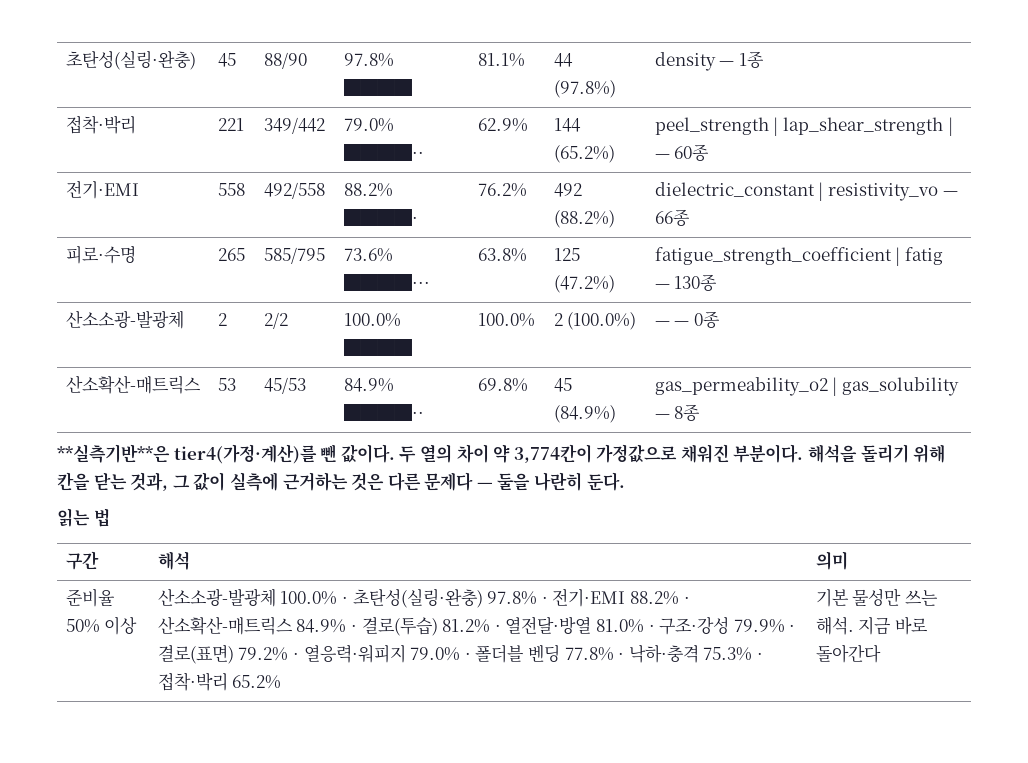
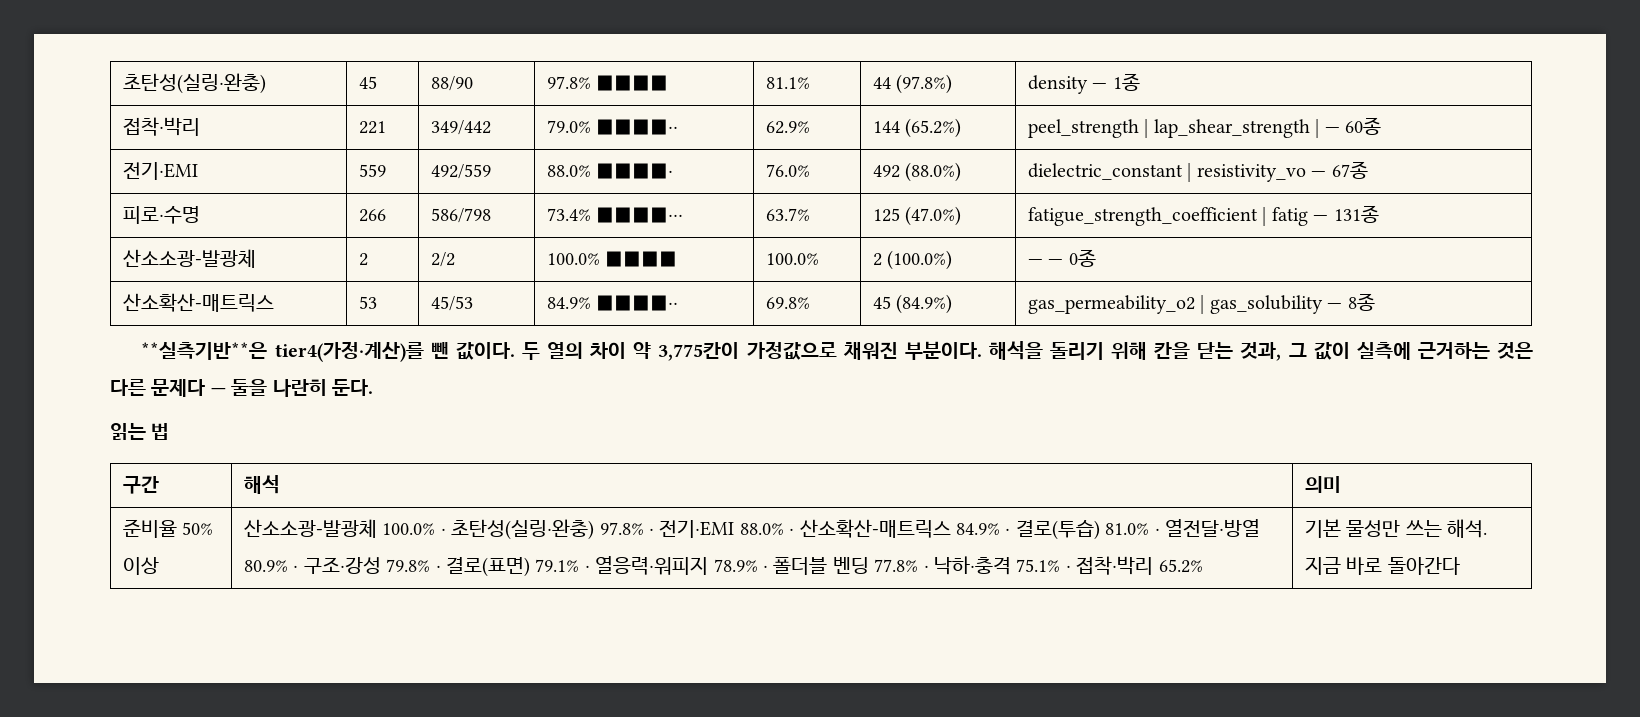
[217,183,245,196] [263,182,325,199] [343,183,393,197] 558 | 492/558 | 88.2% -> [358,164,386,177] [430,164,491,179] [546,165,591,177] 559 | 492/559 | 88.0%
[477,183,527,197] 76.2% -> [765,164,810,177] 76.0%
[553,210,615,228] (88.2%) -> [905,162,962,182] (88.0%)
[654,209,690,226] 66종 -> [1331,161,1368,179] 67종
[217,248,245,261] [263,247,325,264] [343,248,393,262] 265 | 585/795 | 73.6% -> [358,209,386,222] [430,208,491,223] [546,208,591,221] 266 | 586/798 | 73.4%
[477,248,527,262] 63.8% -> [765,208,810,221] 63.7%
[553,275,615,293] (47.2%) -> [905,206,962,226] (47.0%)
[674,274,718,291] 130종 -> [1333,205,1379,223] 131종
[513,444,592,463] 3,774칸이 -> [658,342,740,361] 3,775칸이
[629,591,679,605] 88.2% -> [739,523,784,535] 88.0%
[442,619,491,633] 81.2% -> [1105,523,1150,535] 81.0%
[595,619,644,633] 81.0% -> [243,560,288,572] 80.9%
[733,619,785,633] 79.9% -> [386,559,431,572] 79.8%
[238,647,289,661] 79.2% -> [535,559,580,572] 79.1%
[410,647,461,661] 79.0% -> [713,559,758,572] 78.9%
[703,647,753,661] 75.3% -> [1016,559,1061,572] 75.1%

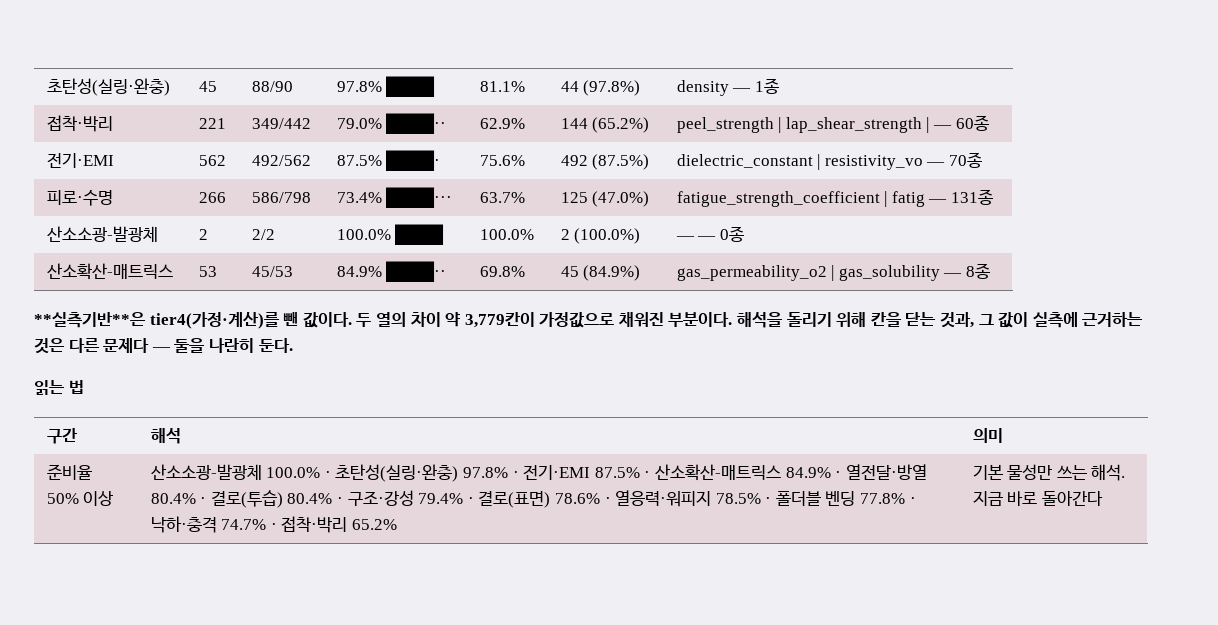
[358,164,386,177] [430,164,491,179] [546,165,591,177] 559 | 492/559 | 88.0% -> [198,155,226,166] [251,155,311,166] [336,155,382,166] 562 | 492/562 | 87.5%
[765,164,810,177] 76.0% -> [479,155,525,166] 75.6%
[905,162,962,182] (88.0%) -> [592,154,650,170] (87.5%)
[1331,161,1368,179] 67종 -> [948,152,982,168] 70종
[658,342,740,361] 3,775칸이 -> [464,312,535,328] 3,779칸이
[739,523,784,535] 88.0% -> [594,467,640,478] 87.5%
[1015,519,1260,540] [243,560,288,572] 결로(투습) 81.0% · 열전달·방열 80.9% -> [845,464,927,480] [150,490,333,508] 열전달·방열 80.4% · 결로(투습) 80.4%
[386,559,431,572] 79.8% -> [418,493,464,504] 79.4%
[535,559,580,572] 79.1% -> [554,493,600,504] 78.6%
[713,559,758,572] 78.9% -> [715,493,761,504] 78.5%
[1016,559,1061,572] 75.1% -> [221,519,267,530] 74.7%

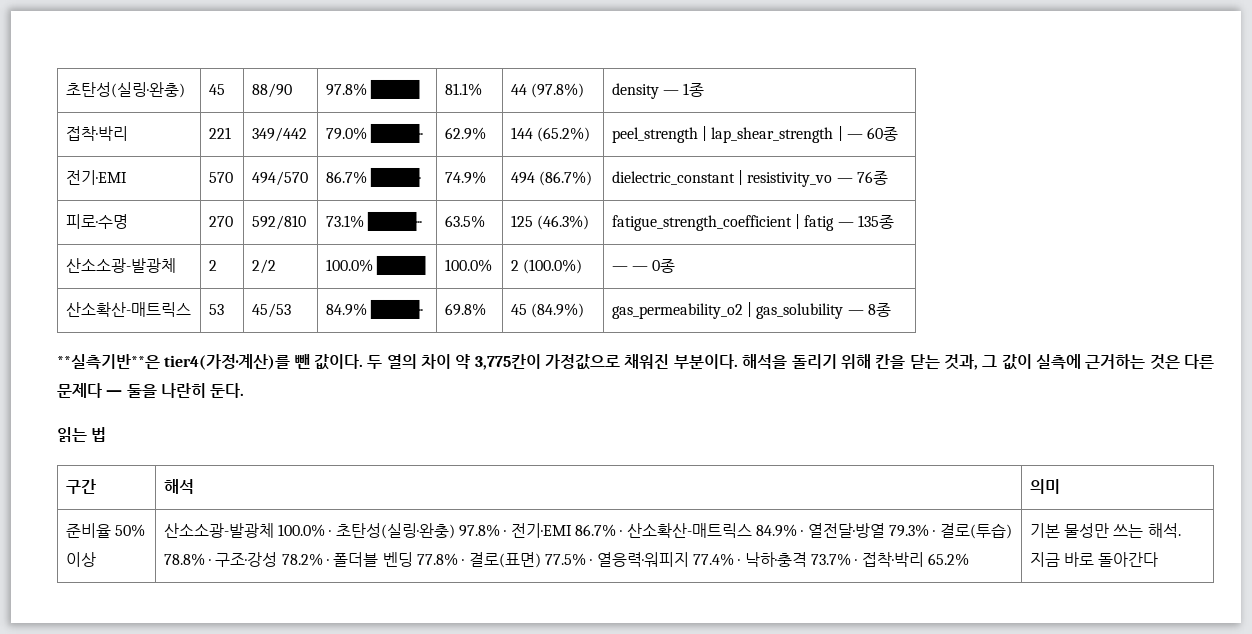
[198,155,226,166] [251,155,311,166] [336,150,441,171] [479,155,525,166] [560,154,650,170] 562 | 492/562 | 87.5% ████· | 75.6% | 492 (87.5%) -> [208,172,233,183] [251,171,308,186] [325,167,422,187] [444,171,486,184] [510,171,593,186] 570 | 494/570 | 86.7% ████· | 74.9% | 494 (86.7%)
[948,152,982,168] 70종 -> [857,171,889,185] 76종
[198,192,226,203] [251,192,311,203] [336,192,382,203] 266 | 586/798 | 73.4% -> [208,216,233,227] [251,215,306,230] [325,215,364,228] 270 | 592/810 | 73.1%
[479,192,525,203] 63.7% -> [444,215,485,228] 63.5%
[592,191,650,207] (47.0%) -> [537,215,590,230] (46.3%)
[950,189,993,205] 131종 -> [858,215,895,229] 135종
[464,312,535,328] 3,779칸이 -> [474,354,541,370] 3,775칸이
[594,467,640,478] 87.5% -> [575,524,617,537] 86.7%
[150,493,196,504] 80.4% -> [888,524,929,537] 79.3%
[287,493,333,504] 80.4% -> [163,553,205,566] 78.8%
[418,490,761,508] 79.4% · 결로(표면) 78.6% · 열응력·워피지 78.5% -> [281,553,323,566] 78.2%
[150,516,267,533] 낙하·충격 74.7% -> [468,552,851,568] 결로(표면) 77.5% · 열응력·워피지 77.4% · 낙하·충격 73.7%

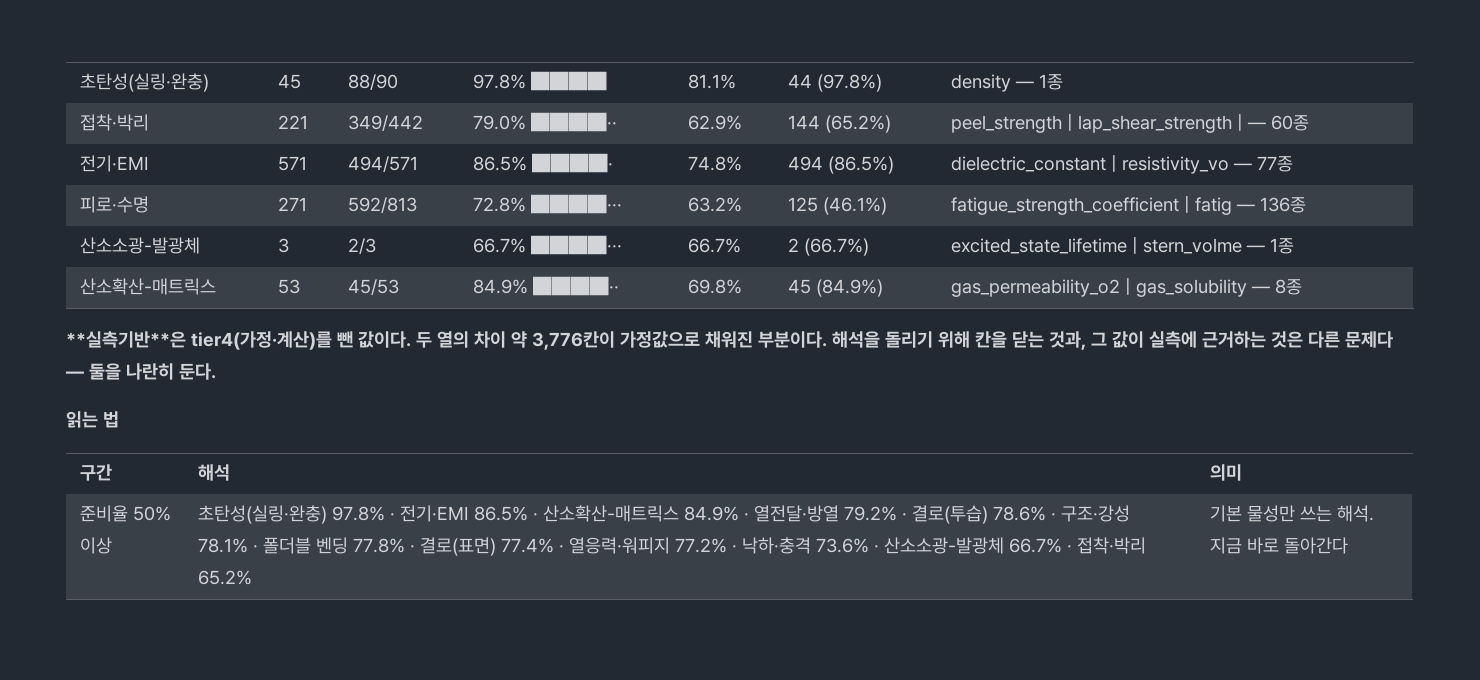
[208,172,233,183] [251,171,308,186] [325,171,367,184] 570 | 494/570 | 86.7% -> [277,156,307,171] [347,156,418,172] [472,156,527,171] 571 | 494/571 | 86.5%
[444,171,486,184] 74.9% -> [687,156,742,171] 74.8%
[539,171,593,186] (86.7%) -> [827,156,894,174] (86.5%)
[857,171,889,185] 76종 -> [1256,156,1293,172] 77종
[208,216,233,227] [251,215,306,230] [325,211,423,231] [444,215,485,228] 270 | 592/810 | 73.1% ████··· | 63.5% -> [277,197,307,211] [347,197,417,213] [472,194,622,214] [687,197,742,212] 271 | 592/813 | 72.8% ████··· | 63.2%
[537,215,590,230] (46.3%) -> [822,197,887,215] (46.1%)
[858,215,895,229] 135종 -> [1259,197,1306,213] 136종
[208,260,217,271] [251,259,276,274] [325,255,427,275] [444,259,492,272] [510,259,583,274] [611,259,676,273] 2 | 2/2 | 100.0% ████ | 100.0% | 2 (100.0%) | — — 0종 -> [277,238,289,253] [347,238,376,254] [472,235,622,255] [687,238,741,253] [787,238,869,256] [950,237,1294,254] 3 | 2/3 | 66.7% ████··· | 66.7% | 2 (66.7%) | excited_state_lifetime | stern_volme — 1종
[474,354,541,370] 3,775칸이 -> [532,331,615,350] 3,776칸이
[163,523,332,538] 산소소광-발광체 100.0% · -> (112, 545) none
[575,524,617,537] 86.7% -> [473,506,528,521] 86.5%
[888,524,929,537] 79.3% -> [843,506,897,521] 79.2%
[163,553,205,566] 78.8% -> [992,506,1046,521] 78.6%
[281,553,323,566] 78.2% -> [197,538,248,553] 78.1%
[544,553,586,566] 77.5% -> [500,538,554,553] 77.4%
[692,553,734,566] 77.4% -> [674,538,727,553] 77.2%
[810,553,851,566] 73.7% -> [815,537,1062,554] 73.6% · 산소소광-발광체 66.7%

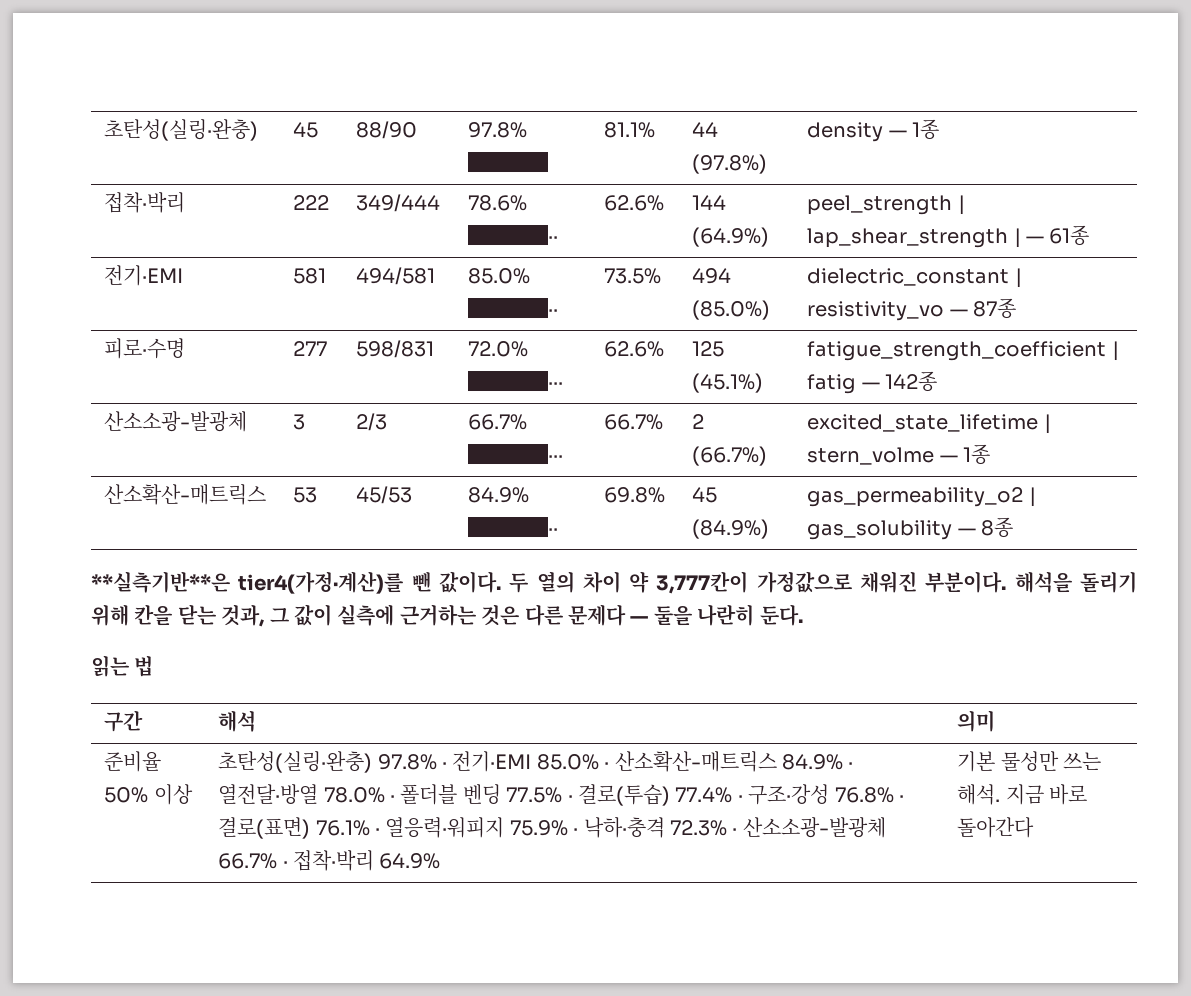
[277,115,308,129] [347,115,423,131] [472,112,617,132] [687,115,742,130] 221 | 349/442 | 79.0% ████·· | 62.9% -> [293,195,330,210] [356,194,441,212] [468,195,528,211] [468,225,559,246] [604,195,665,211] 222 | 349/444 | 78.6% ████·· | 62.6%
[824,115,891,133] (65.2%) -> [692,227,770,247] (64.9%)
[1270,115,1309,131] 60종 -> [1049,225,1090,246] 61종
[277,156,307,171] [347,156,418,172] [472,153,613,173] [687,156,742,171] 571 | 494/571 | 86.5% ████· | 74.8% -> [293,268,327,284] [356,267,436,285] [468,268,531,284] [468,298,559,319] [604,268,662,284] 581 | 494/581 | 85.0% ████·· | 73.5%
[827,156,894,174] (86.5%) -> [692,300,771,320] (85.0%)
[1256,156,1293,172] 77종 -> [973,298,1017,319] 87종
[277,197,307,211] [347,197,417,213] [472,194,622,214] [687,197,742,212] 271 | 592/813 | 72.8% ████··· | 63.2% -> [293,341,328,356] [356,340,435,358] [468,341,529,357] [468,371,564,392] [604,341,665,357] 277 | 598/831 | 72.0% ████··· | 62.6%
[822,197,887,215] (46.1%) -> [692,373,764,393] (45.1%)
[1259,197,1306,213] 136종 -> [885,371,938,392] 142종
[532,331,615,350] 3,776칸이 -> [656,571,749,594] 3,777칸이
[473,506,528,521] 86.5% -> [536,754,599,770] 85.0%
[843,505,1130,524] [197,537,405,554] 79.2% · 결로(투습) 78.6% · 구조·강성 78.1% · 폴더블 벤딩 77.8% -> [323,784,894,806] 78.0% · 폴더블 벤딩 77.5% · 결로(투습) 77.4% · 구조·강성 76.8%
[500,538,554,553] 77.4% -> [315,820,370,836] 76.1%
[674,538,727,553] 77.2% -> [509,820,568,836] 75.9%
[815,538,869,553] 73.6% -> [670,820,728,836] 72.3%
[197,570,252,585] 65.2% -> [379,853,441,869] 64.9%

